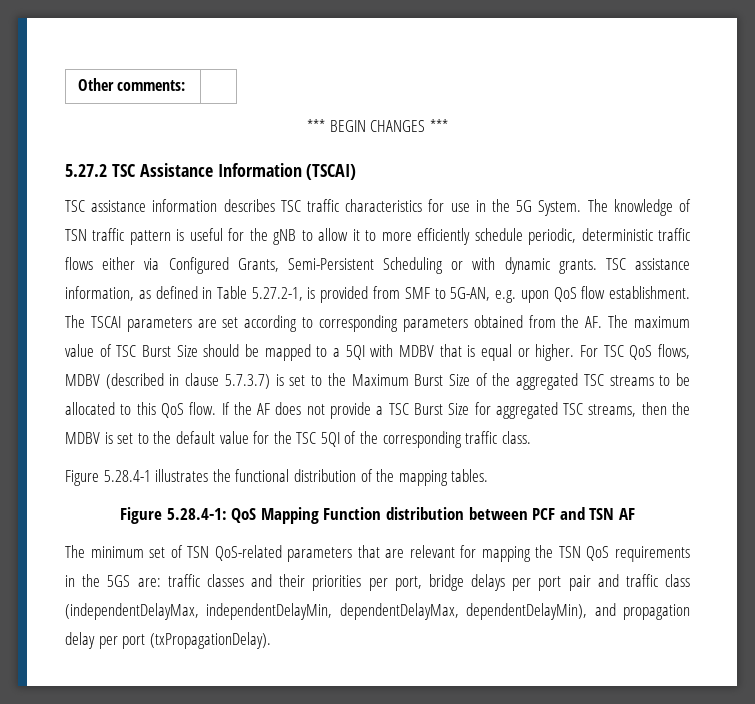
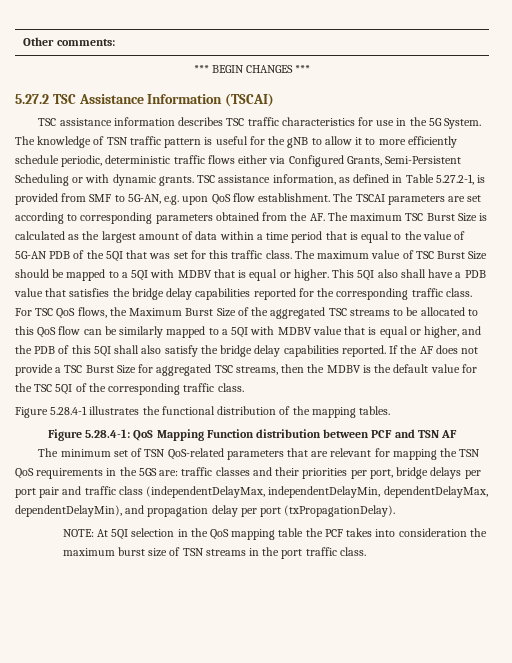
(691, 322) none -> [405,213,488,222] [15,231,466,243] [15,250,370,262] TSC Burst Size is calculated as the largest amount of data within a time period that is equal to the value of 5G-AN PDB of the 5QI that was set for this traffic class. The maximum
[580,344,690,360] [65,373,323,389] For TSC QoS flows, MDBV (described in clause 5.7.3.7) is set to -> [332,269,486,281] [14,288,472,300] [15,307,107,319] This 5QI also shall have a PDB value that satisfies the bridge delay capabilities reported for the corresponding traffic class. For TSC QoS flows,
[189,402,217,415] flow. -> [58,326,482,338] [15,345,386,357] flow can be similarly mapped to a 5QI with MDBV value that is equal or higher, and the PDB of this 5QI shall also satisfy the bridge delay capabilities reported.
[117,433,149,444] set to -> (371, 369) none
(271, 640) none -> [62,528,487,540] [62,547,366,559] // NOTE: At 5QI selection in the QoS mapping table the PCF takes into consideration the maximum burst size of TSN streams in the port traffic class.

